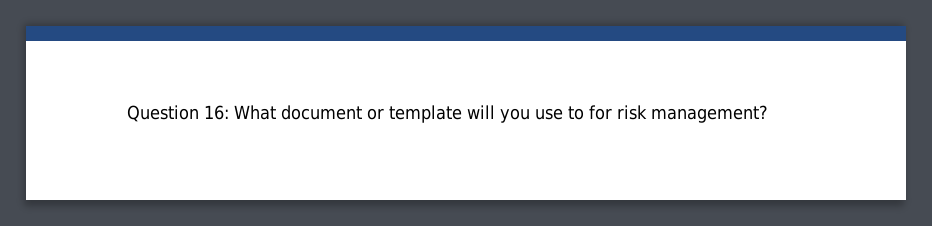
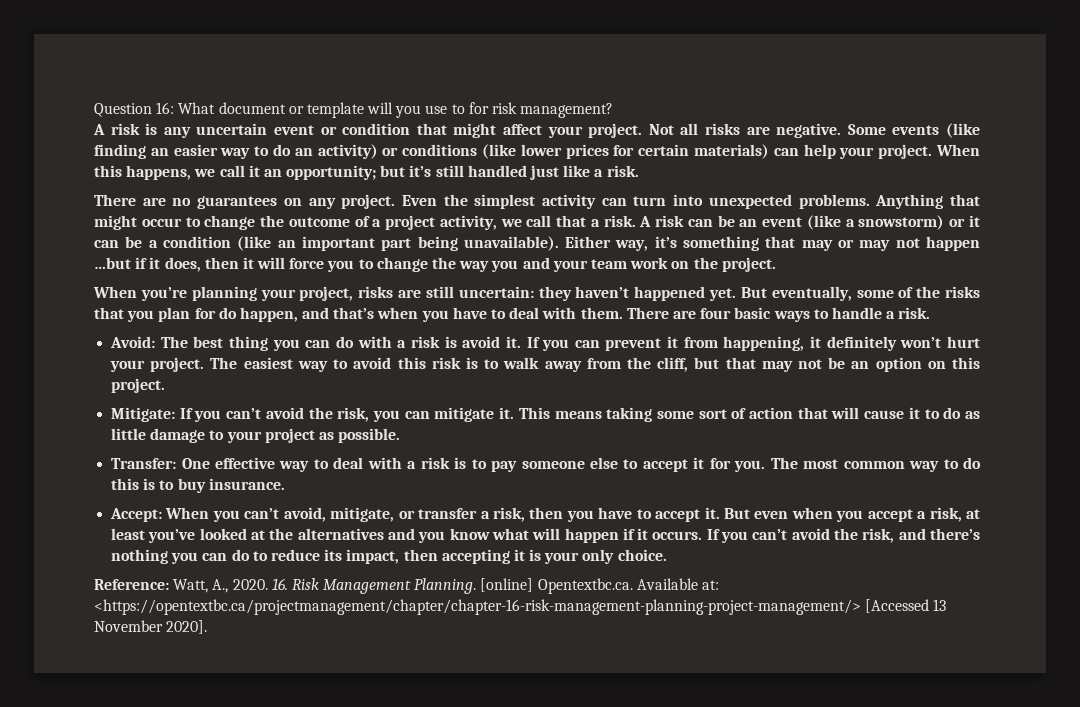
(768, 114) none -> [93,123,981,138] [94,144,980,159] [94,165,639,180] [94,194,981,209] [94,215,980,230] [94,236,980,251] [94,257,776,272] [93,286,981,301] [94,307,931,322] [110,336,980,351] [110,357,980,372] [111,378,166,393] [111,407,980,422] [111,428,401,443] [111,457,981,472] [111,478,285,493] [110,507,981,522] [111,528,981,543] [111,549,667,564] [94,578,720,594] [94,599,947,615] [94,620,208,634] // A risk is any uncertain event or condition that might affect your project. Not all risks are negative. Some events (like finding an easier way to do an activity) or conditions (like lower prices for certain materials) can help your project. When this happens, we call it an opportunity; but it’s still handled just like a risk. // There are no guarantees on any project. Even the simplest activity can turn into unexpected problems. Anything that might occur to change the outcome of a project activity, we call that a risk. A risk can be an event (like a snowstorm) or it can be a condition (like an important part being unavailable). Either way, it’s something that may or may not happen …but if it does, then it will force you to change the way you and your team work on the project. // When you’re planning your project, risks are still uncertain: they haven’t happened yet. But eventually, some of the risks that you plan for do happen, and that’s when you have to deal with them. There are four basic ways to handle a risk. // Avoid: The best thing you can do with a risk is avoid it. If you can prevent it from happening, it definitely won’t hurt your project. The easiest way to avoid this risk is to walk away from the cliff, but that may not be an option on this project. // Mitigate: If you can’t avoid the risk, you can mitigate it. This means taking some sort of action that will cause it to do as little damage to your project as possible. // Transfer: One effective way to deal with a risk is to pay someone else to accept it for you. The most common way to do this is to buy insurance. // Accept: When you can’t avoid, mitigate, or transfer a risk, then you have to accept it. But even when you accept a risk, at least you’ve looked at the alternatives and you know what will happen if it occurs. If you can’t avoid the risk, and there’s nothing you can do to reduce its impact, then accepting it is your only choice. // Reference: Watt, A., 2020. 16. Risk Management Planning. [online] Opentextbc.ca. Available at: <https://opentextbc.ca/projectmanagement/chapter/chapter-16-risk-management-planning-project-management/> [Accessed 13 November 2020].

